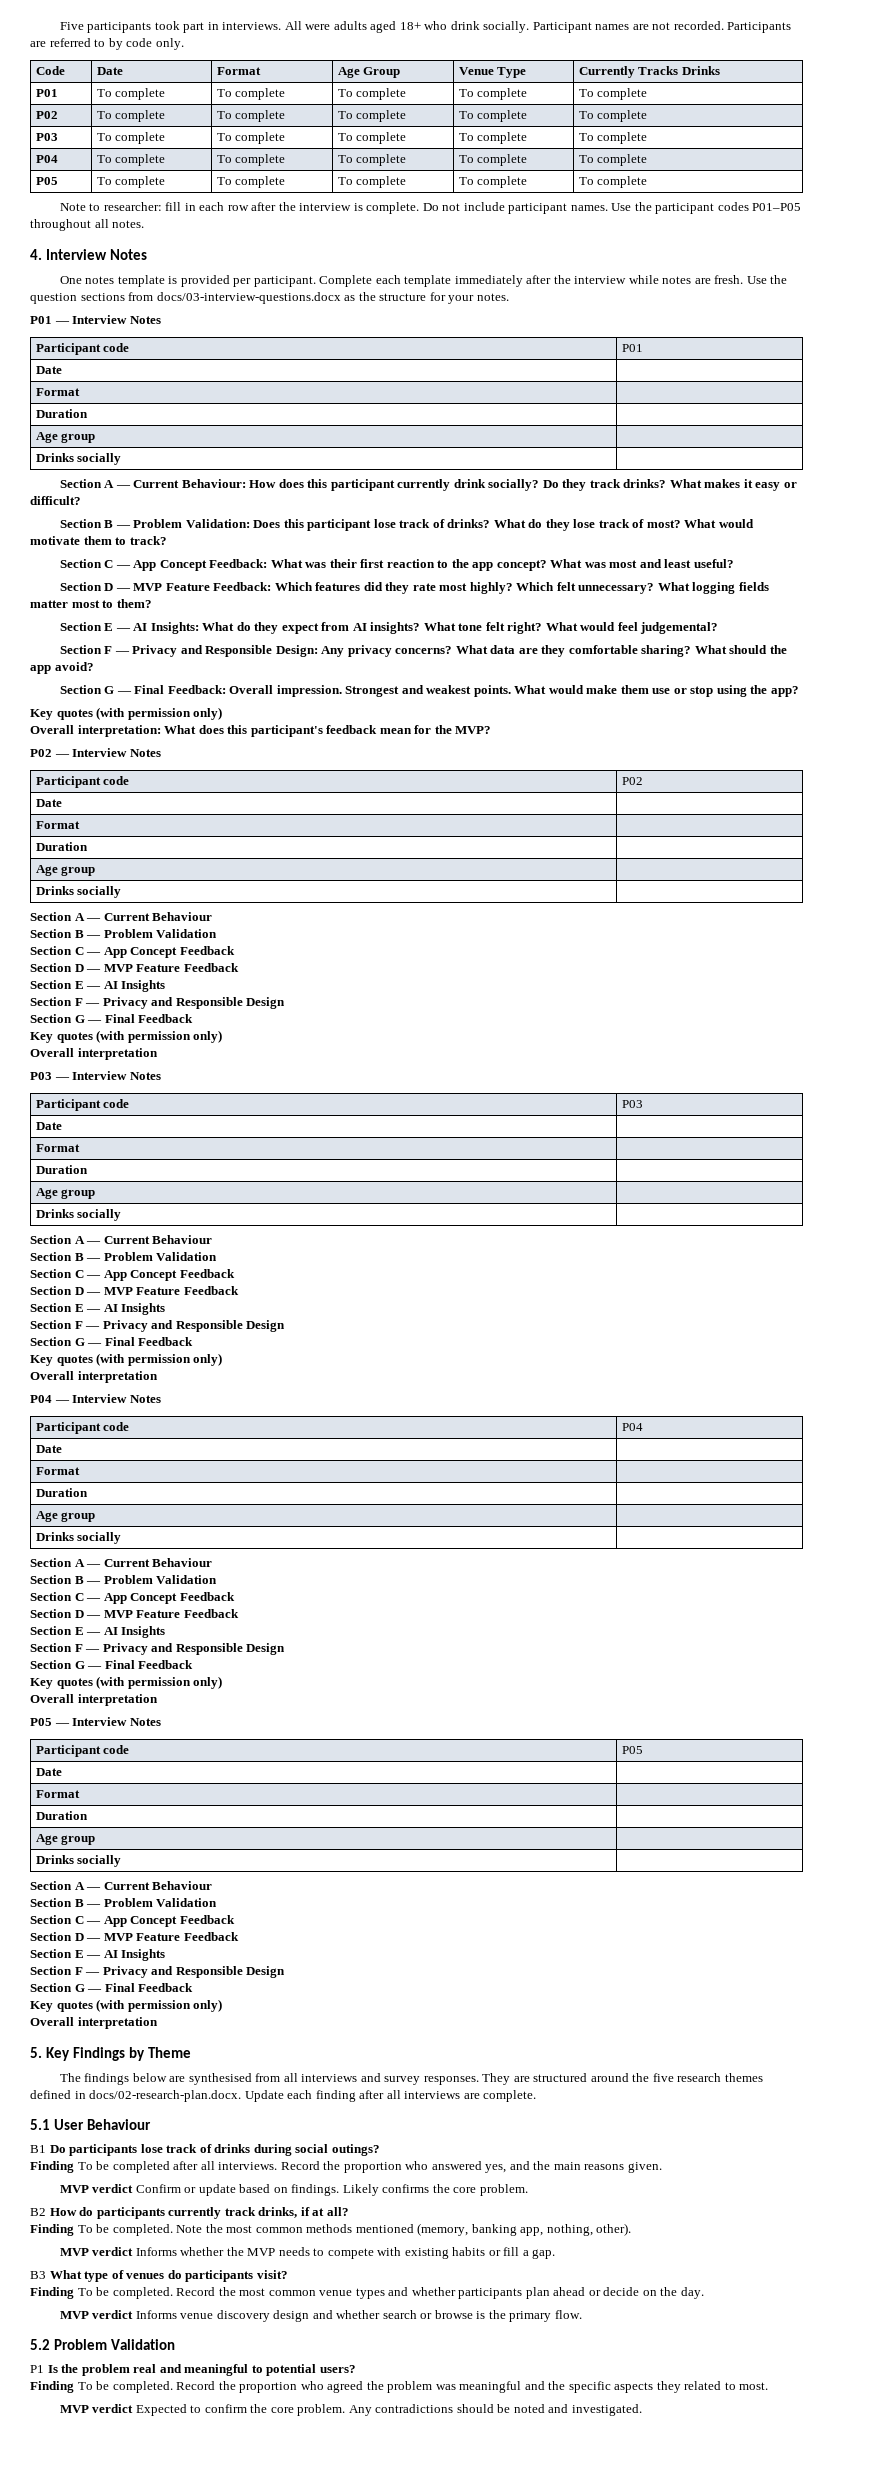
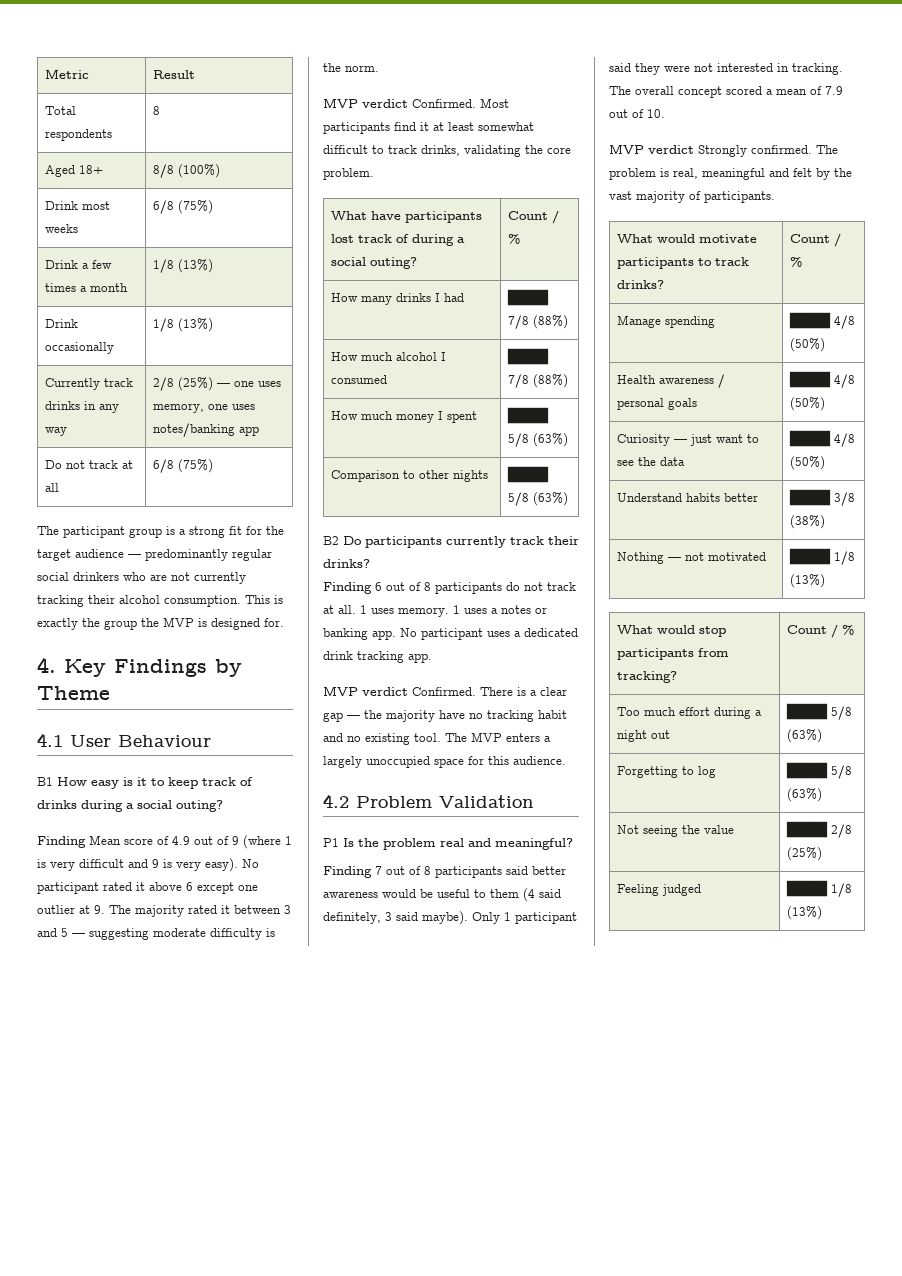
[59,21,792,33] [30,38,184,50] [35,66,65,75] [96,67,123,75] [216,67,261,75] [337,67,401,78] [458,67,527,78] [578,66,720,78] [35,89,58,97] [96,88,166,100] [216,88,286,100] [337,88,407,100] [458,88,528,100] [578,88,648,100] [35,111,58,119] [96,110,166,122] [216,110,286,122] [337,110,407,122] [458,110,528,122] [578,110,648,122] [35,133,58,141] [96,132,166,144] [216,132,286,144] [337,132,407,144] [458,132,528,144] [578,132,648,144] [35,155,58,163] [96,154,166,166] [216,154,286,166] [337,154,407,166] [458,154,528,166] [578,154,648,166] [35,177,58,185] [96,176,166,188] [216,176,286,188] [337,176,407,188] [458,176,528,188] [578,176,648,188] [59,202,802,214] [30,219,145,231] [30,249,148,260] [59,275,788,287] [30,292,509,304] [30,315,161,324] [35,343,130,355] [621,344,643,352] [35,366,62,374] [35,388,80,396] [35,409,88,418] [35,432,96,443] [35,453,122,465] [59,479,797,491] [30,496,81,505] [59,519,754,531] [30,536,167,545] [59,559,734,571] [59,582,769,594] [30,599,152,608] [59,622,719,634] [59,645,787,657] [30,662,94,674] [59,685,799,697] [30,707,223,720] [30,725,492,737] [30,748,161,757] [35,776,130,788] [621,777,643,785] [35,799,62,807] [35,821,80,829] [35,842,88,851] [35,865,96,876] [35,886,122,898] [30,912,213,921] [30,929,218,938] [30,946,235,958] [30,963,239,972] [30,980,166,992] [30,997,286,1009] [30,1014,194,1023] [30,1030,223,1043] [30,1048,158,1060] [30,1071,161,1080] [35,1099,130,1111] [621,1100,643,1108] [35,1122,62,1130] [35,1144,80,1152] [35,1165,88,1174] [35,1188,96,1199] [35,1209,122,1221] [30,1235,213,1244] [30,1252,218,1261] [30,1269,235,1281] [30,1286,239,1295] [30,1303,166,1315] [30,1320,286,1332] [30,1337,194,1346] [30,1353,223,1366] [30,1371,158,1383] [30,1394,161,1403] [35,1422,130,1434] [621,1423,643,1431] [35,1445,62,1453] [35,1467,80,1475] [35,1488,88,1497] [35,1511,96,1522] [35,1532,122,1544] [30,1558,213,1567] [30,1575,218,1584] [30,1592,235,1604] [30,1609,239,1618] [30,1626,166,1638] [30,1643,286,1655] [30,1660,194,1669] [30,1676,223,1689] [30,1694,158,1706] [30,1717,161,1726] [35,1745,130,1757] [621,1746,643,1754] [35,1768,62,1776] [35,1790,80,1798] [35,1811,88,1820] [35,1834,96,1845] [35,1855,122,1867] [30,1881,213,1890] [30,1898,218,1907] [30,1915,235,1927] [30,1932,239,1941] [30,1949,166,1961] [30,1966,286,1978] [30,1983,194,1992] [30,1999,223,2012] [30,2017,158,2029] [30,2047,192,2061] [59,2073,763,2085] [30,2090,537,2102] [30,2119,151,2130] [30,2144,380,2156] [30,2161,662,2173] [59,2184,528,2196] Five participants took part in interviews. All were adults aged 18+ who drink socially. Participant names are not recorded. Participants are referred to by code only. // Code | Date | Format | Age Group | Venue Type | Currently Tracks Drinks // P01 | To complete | To complete | To complete | To complete | To complete // P02 | To complete | To complete | To complete | To complete | To complete // P03 | To complete | To complete | To complete | To complete | To complete // P04 | To complete | To complete | To complete | To complete | To complete // P05 | To complete | To complete | To complete | To complete | To complete // Note to researcher: fill in each row after the interview is complete. Do not include participant names. Use the participant codes P01–P05 throughout all notes. // 4. Interview Notes // One notes template is provided per participant. Complete each template immediately after the interview while notes are fresh. Use the question sections from docs/03-interview-questions.docx as the structure for your notes. // P01 — Interview Notes // Participant code | P01 // Date | // Format | // Duration | // Age group | // Drinks socially | // Section A — Current Behaviour: How does this participant currently drink socially? Do they track drinks? What makes it easy or difficult? // Section B — Problem Validation: Does this participant lose track of drinks? What do they lose track of most? What would motivate them to track? // Section C — App Concept Feedback: What was their first reaction to the app concept? What was most and least useful? // Section D — MVP Feature Feedback: Which features did they rate most highly? Which felt unnecessary? What logging fields matter most to them? // Section E — AI Insights: What do they expect from AI insights? What tone felt right? What would feel judgemental? // Section F — Privacy and Responsible Design: Any privacy concerns? What data are they comfortable sharing? What should the app avoid? // Section G — Final Feedback: Overall impression. Strongest and weakest points. What would make them use or stop using the app? // Key quotes (with permission only) // Overall interpretation: What does this participant's feedback mean for the MVP? // P02 — Interview Notes // Participant code | P02 // Date | // Format | // Duration | // Age group | // Drinks socially | // Section A — Current Behaviour // Section B — Problem Validation // Section C — App Concept Feedback // Section D — MVP Feature Feedback // Section E — AI Insights // Section F — Privacy and Responsible Design // Section G — Final Feedback // Key quotes (with permission only) // Overall interpretation // P03 — Interview Notes // Participant code | P03 // Date | // Format | // Duration | // Age group | // Drinks socially | // Section A — Current Behaviour // Section B — Problem Validation // Section C — App Concept Feedback // Section D — MVP Feature Feedback // Section E — AI Insights // Section F — Privacy and Responsible Design // Section G — Final Feedback // Key quotes (with permission only) // Overall interpretation // P04 — Interview Notes // Participant code | P04 // Date | // Format | // Duration | // Age group | // Drinks socially | // Section A — Current Behaviour // Section B — Problem Validation // Section C — App Concept Feedback // Section D — MVP Feature Feedback // Section E — AI Insights // Section F — Privacy and Responsible Design // Section G — Final Feedback // Key quotes (with permission only) // Overall interpretation // P05 — Interview Notes // Participant code | P05 // Date | // Format | // Duration | // Age group | // Drinks socially | // Section A — Current Behaviour // Section B — Problem Validation // Section C — App Concept Feedback // Section D — MVP Feature Feedback // Section E — AI Insights // Section F — Privacy and Responsible Design // Section G — Final Feedback // Key quotes (with permission only) // Overall interpretation // 5. Key Findings by Theme // The findings below are synthesised from all interviews and survey responses. They are structured around the five research themes defined in docs/02-research-plan.docx. Update each finding after all interviews are complete. // 5.1 User Behaviour // B1 Do participants lose track of drinks during social outings? // Finding To be completed after all interviews. Record the proportion who answered yes, and the main reasons given. // MVP verdict Confirm or update based on findings. Likely confirms the core problem. -> [45,69,90,79] [153,70,196,79] [45,106,77,115] [45,129,113,141] [153,106,161,115] [45,165,104,177] [153,164,221,178] [45,201,111,210] [45,224,79,233] [153,200,214,214] [45,260,113,269] [45,283,129,292] [153,259,214,273] [45,319,79,328] [45,342,115,354] [153,318,214,332] [45,378,134,390] [45,401,120,413] [45,427,68,436] [153,377,282,391] [153,403,256,413] [153,423,260,437] [45,460,134,469] [45,483,60,492] [153,459,214,473] [37,526,284,538] [37,549,272,561] [37,572,246,584] [37,595,283,607] [37,617,284,630] [37,657,242,677] [37,686,110,700] [37,733,211,747] [37,777,253,789] [37,800,223,812] [37,835,292,849] [37,858,259,872] [37,882,258,894] [37,905,291,917] [37,928,275,940] [323,63,379,72] [323,98,509,108] [323,122,534,134] [323,145,571,157] [323,168,374,180] [331,211,483,223] [331,234,466,246] [331,257,418,269] [508,210,560,224] [508,234,521,244] [331,293,465,305] [507,289,550,306] [508,315,569,329] [331,352,447,361] [331,375,388,384] [507,348,550,365] [508,374,569,388] [331,411,478,423] [507,407,550,424] [508,433,569,447] [331,470,489,482] [507,466,550,483] [508,492,569,506] Metric | Result // Total respondents | 8 // Aged 18+ | 8/8 (100%) // Drink most weeks | 6/8 (75%) // Drink a few times a month | 1/8 (13%) // Drink occasionally | 1/8 (13%) // Currently track drinks in any way | 2/8 (25%) — one uses memory, one uses notes/banking app // Do not track at all | 6/8 (75%) // The participant group is a strong fit for the target audience — predominantly regular social drinkers who are not currently tracking their alcohol consumption. This is exactly the group the MVP is designed for. // 4. Key Findings by Theme // 4.1 User Behaviour // B1 How easy is it to keep track of drinks during a social outing? // Finding Mean score of 4.9 out of 9 (where 1 is very difficult and 9 is very easy). No participant rated it above 6 except one outlier at 9. The majority rated it between 3 and 5 — suggesting moderate difficulty is the norm. // MVP verdict Confirmed. Most participants find it at least somewhat difficult to track drinks, validating the core problem. // What have participants lost track of during a social outing? | Count / % // How many drinks I had | ████ 7/8 (88%) // How much alcohol I consumed | ████ 7/8 (88%) // How much money I spent | ████ 5/8 (63%) // Comparison to other nights | ████ 5/8 (63%)
[49,2207,94,2216] How do -> [343,536,362,545] Do
[258,2207,349,2218] [30,2223,632,2236] [59,2247,556,2259] [30,2270,288,2282] [30,2287,704,2299] [59,2310,582,2322] [30,2339,50,2350] drinks, if at all? // Finding To be completed. Note the most common methods mentioned (memory, banking app, nothing, other). // MVP verdict Informs whether the MVP needs to compete with existing habits or fill a gap. // B3 What type of venues do participants visit? // Finding To be completed. Record the most common venue types and whether participants plan ahead or decide on the day. // MVP verdict Informs venue discovery design and whether search or browse is the primary flow. // 5.2 -> [548,536,579,545] [323,559,370,568] [323,582,576,594] [323,605,547,617] [323,628,578,640] [323,651,432,663] [323,686,567,696] [323,710,567,722] [323,732,551,745] [323,756,566,768] [323,794,349,808] their drinks? // Finding 6 out of 8 participants do not track at all. 1 uses memory. 1 uses a notes or banking app. No participant uses a dedicated drink tracking app. // MVP verdict Confirmed. There is a clear gap — the majority have no tracking habit and no existing tool. The MVP enters a largely unoccupied space for this audience. // 4.2
[184,2364,356,2376] [30,2381,769,2393] [59,2404,642,2416] meaningful to potential users? // Finding To be completed. Record the proportion who agreed the problem was meaningful and the specific aspects they related to most. // MVP verdict Expected to confirm the core problem. Any contradictions should be noted and investigated. -> [495,838,573,850] [323,866,566,878] [323,888,561,902] [323,911,577,925] [609,63,843,75] [609,86,843,98] [609,109,665,118] [609,144,838,157] [609,168,852,180] [609,191,775,203] [617,234,758,243] [617,257,750,269] [617,280,665,289] [790,233,842,247] [790,257,803,267] [617,315,716,328] [789,312,856,329] [790,338,826,352] [617,374,726,388] [617,398,698,410] [789,371,856,388] [790,397,826,411] [617,434,760,446] [617,457,686,466] [789,430,856,447] [790,456,826,470] [617,493,759,502] [789,489,856,506] [790,515,826,529] [617,552,767,564] [789,548,856,565] [790,574,826,588] [617,625,727,637] [617,648,730,660] [617,671,678,683] [787,624,855,638] [617,707,763,719] [617,730,671,742] [786,703,853,720] [787,729,823,743] [617,766,717,778] [786,762,853,779] [787,788,823,802] [617,825,735,837] [786,821,853,838] [787,847,823,861] [617,884,702,896] [786,880,853,897] [787,906,823,920] meaningful? // Finding 7 out of 8 participants said better awareness would be useful to them (4 said definitely, 3 said maybe). Only 1 participant said they were not interested in tracking. The overall concept scored a mean of 7.9 out of 10. // MVP verdict Strongly confirmed. The problem is real, meaningful and felt by the vast majority of participants. // What would motivate participants to track drinks? | Count / % // Manage spending | ████ 4/8 (50%) // Health awareness / personal goals | ████ 4/8 (50%) // Curiosity — just want to see the data | ████ 4/8 (50%) // Understand habits better | ████ 3/8 (38%) // Nothing — not motivated | ████ 1/8 (13%) // What would stop participants from tracking? | Count / % // Too much effort during a night out | ████ 5/8 (63%) // Forgetting to log | ████ 5/8 (63%) // Not seeing the value | ████ 2/8 (25%) // Feeling judged | ████ 1/8 (13%)

